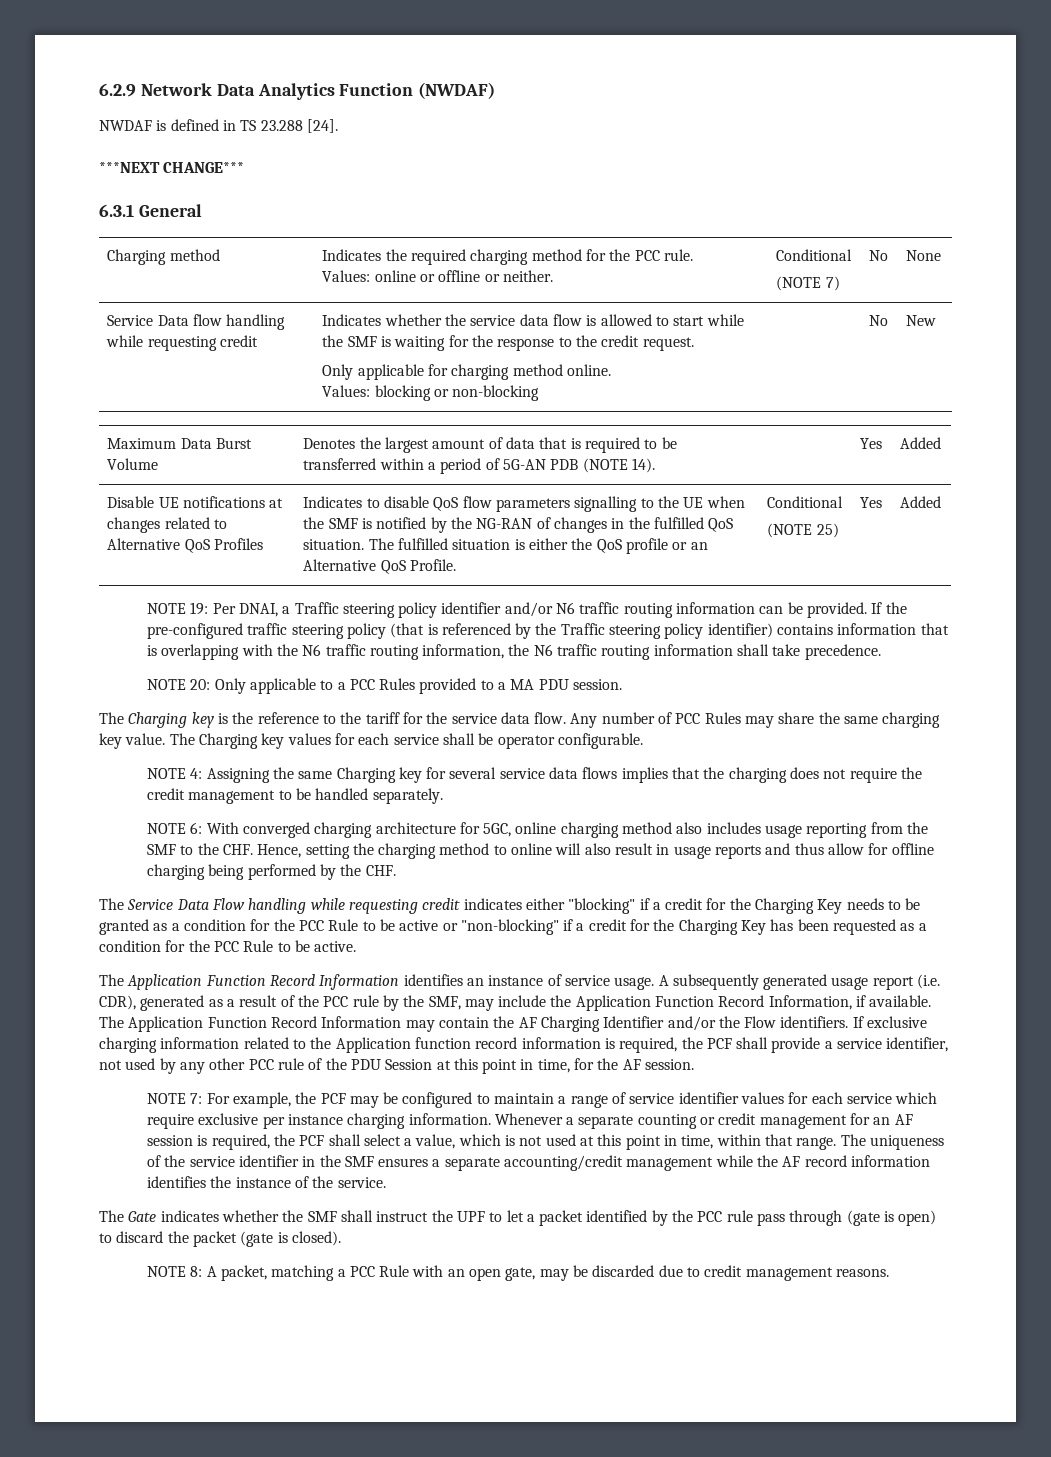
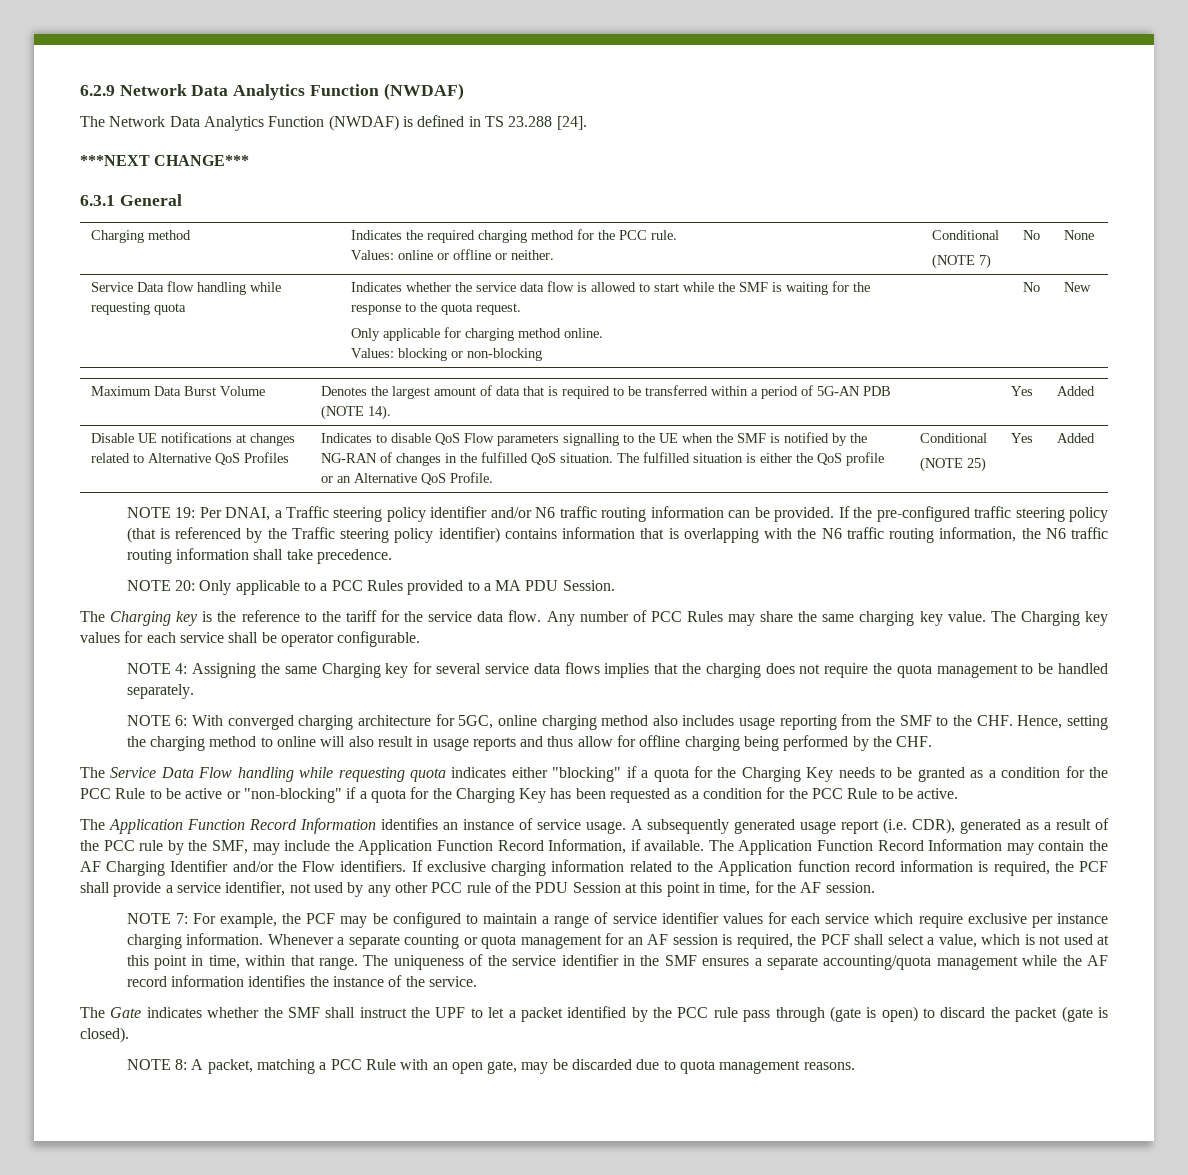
[99,120,152,131] NWDAF -> [80,115,399,131] The Network Data Analytics Function (NWDAF)
[220,335,259,347] credit -> [154,303,187,315] quota
[601,335,640,347] credit -> [441,303,474,315] quota
[462,496,492,508] flow -> [464,433,495,443] Flow
[573,679,623,690] session. -> [562,580,615,591] Session.
[146,788,185,800] credit -> [896,664,932,678] quota
[422,898,461,910] credit -> [409,768,446,782] quota
[665,898,704,910] credit -> [653,768,689,782] quota
[588,919,627,931] credit -> [370,789,406,803] quota
[718,1113,757,1125] credit -> [481,935,517,949] quota
[504,1155,624,1171] accounting/credit -> [823,955,932,970] accounting/quota
[704,1265,743,1277] credit -> [680,1060,716,1074] quota

